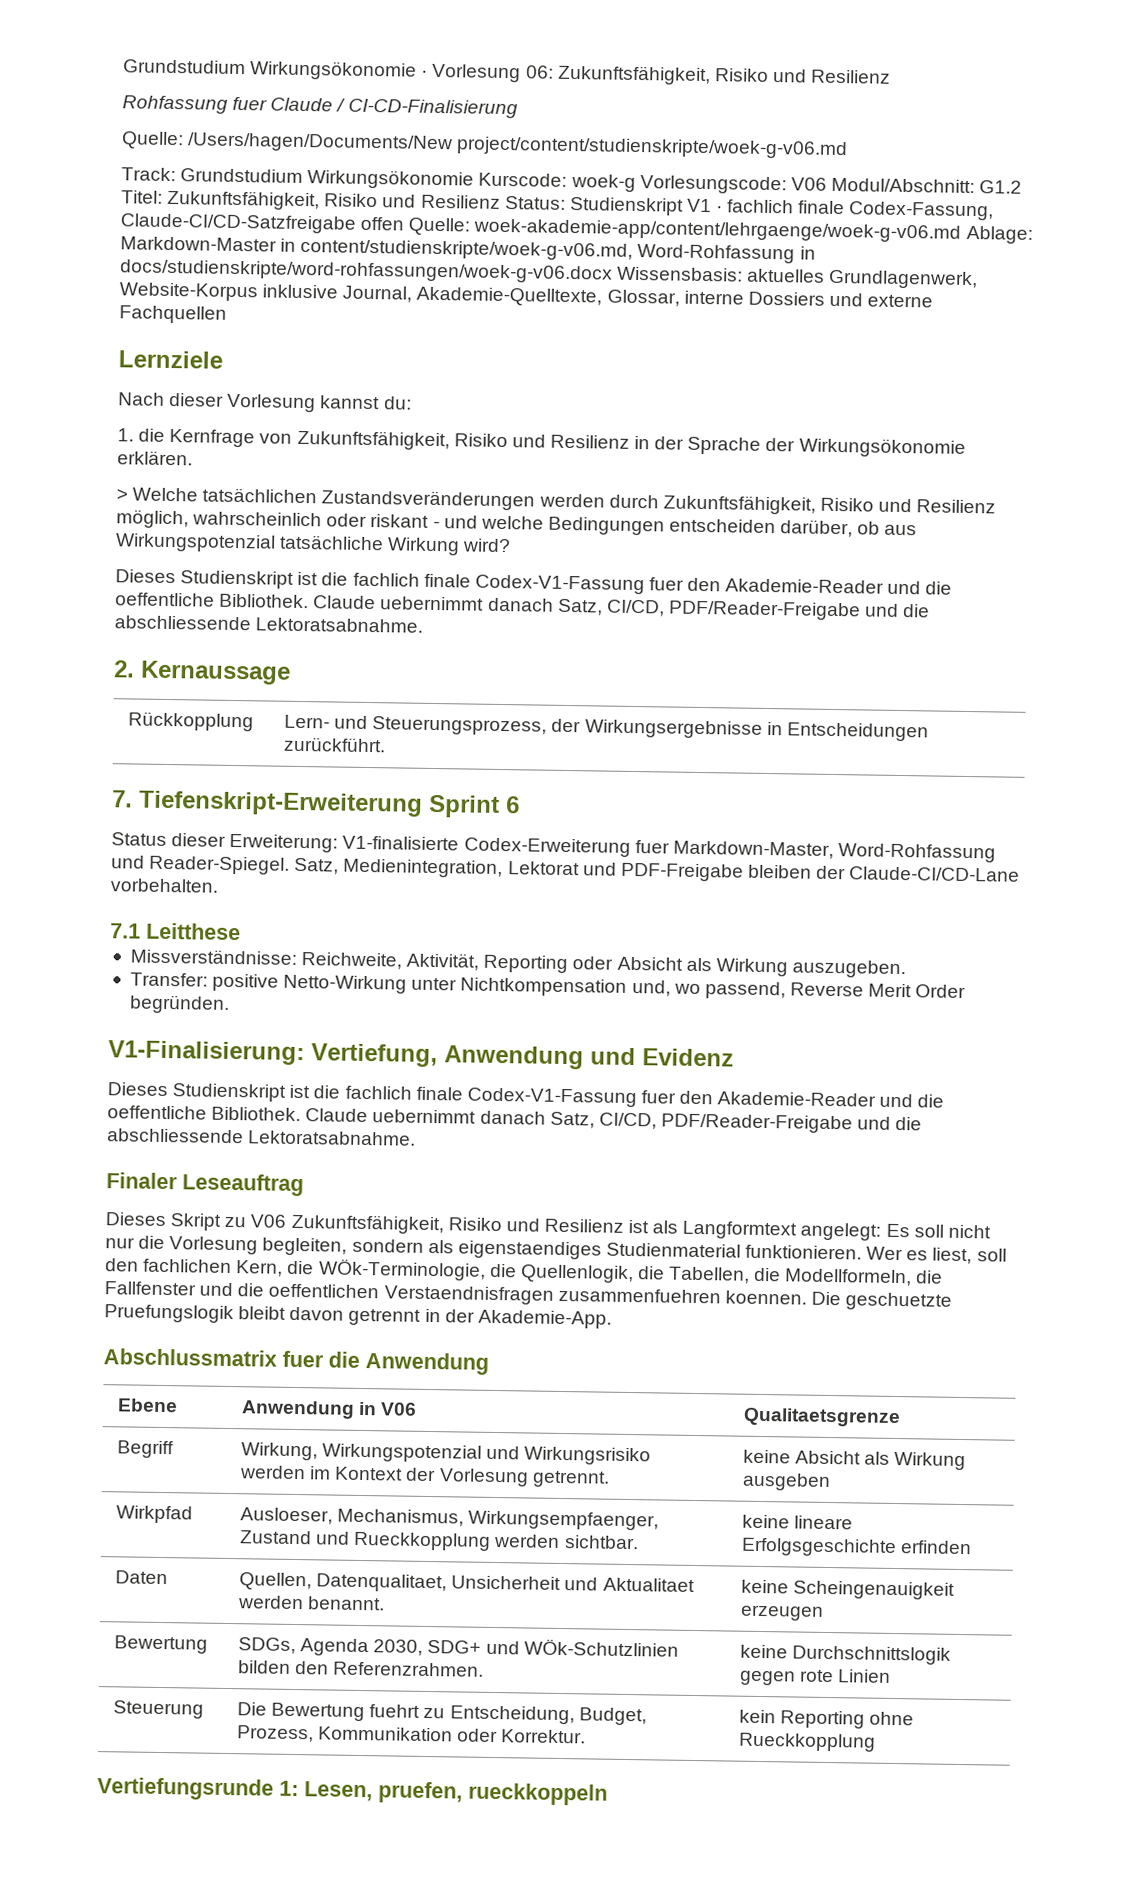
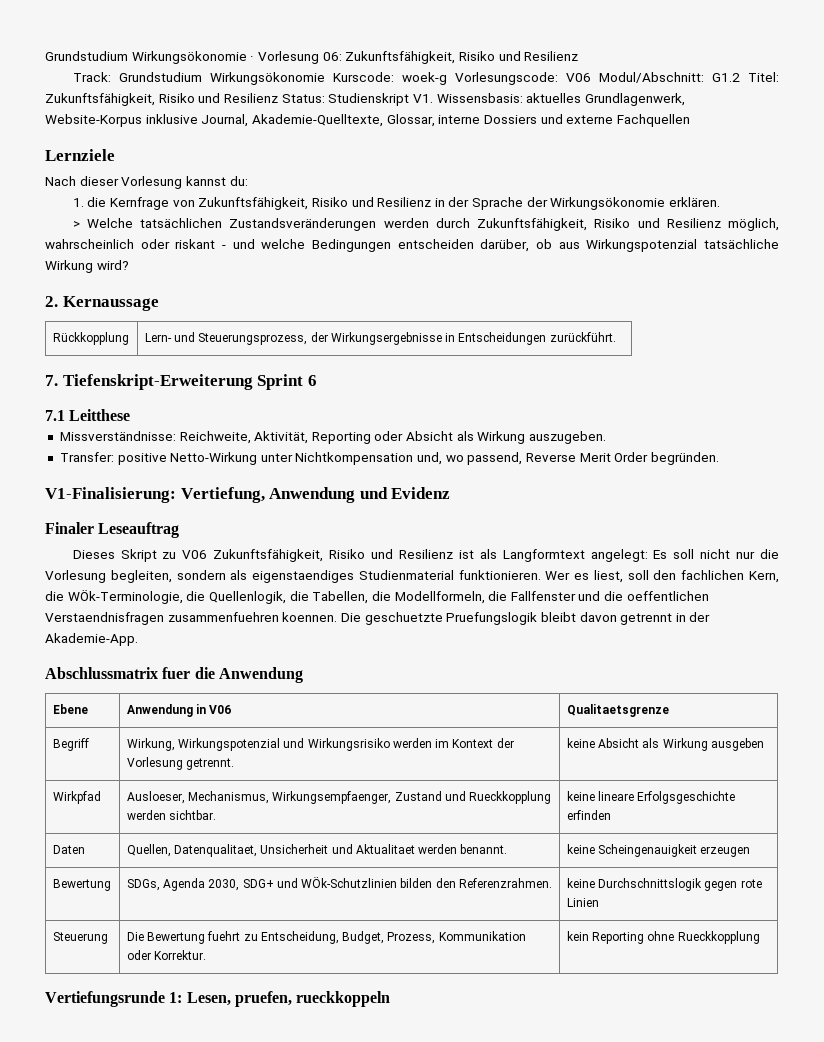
[122,95,518,119] [121,131,849,160] // Rohfassung fuer Claude / CI-CD-Finalisierung // Quelle: /Users/hagen/Documents/New project/content/studienskripte/woek-g-v06.md -> (579, 56) none
[686,198,995,221] [120,213,1033,244] [120,236,816,264] [120,259,613,284] V1 · fachlich finale Codex-Fassung, Claude-CI/CD-Satzfreigabe offen Quelle: woek-akademie-app/content/lehrgaenge/woek-g-v06.md Ablage: Markdown-Master in content/studienskripte/woek-g-v06.md, Word-Rohfassung in docs/studienskripte/word-rohfassungen/woek-g-v06.docx -> [412,94,433,103] V1.
[115,569,953,595] [115,592,931,621] [114,615,424,633] // Dieses Studienskript ist die fachlich finale Codex-V1-Fassung fuer den Akademie-Reader und die oeffentliche Bibliothek. Claude uebernimmt danach Satz, CI/CD, PDF/Reader-Freigabe und die abschliessende Lektoratsabnahme. -> (129, 265) none
[111,832,996,863] [111,855,1021,882] [110,878,218,893] // Status dieser Erweiterung: V1-finalisierte Codex-Erweiterung fuer Markdown-Master, Word-Rohfassung und Reader-Spiegel. Satz, Medienintegration, Lektorat und PDF-Freigabe bleiben der Claude-CI/CD-Lane vorbehalten. -> (317, 380) none
[107,1082,945,1108] [107,1105,923,1134] [107,1128,417,1146] // Dieses Studienskript ist die fachlich finale Codex-V1-Fassung fuer den Akademie-Reader und die oeffentliche Bibliothek. Claude uebernimmt danach Satz, CI/CD, PDF/Reader-Freigabe und die abschliessende Lektoratsabnahme. -> (451, 493) none

